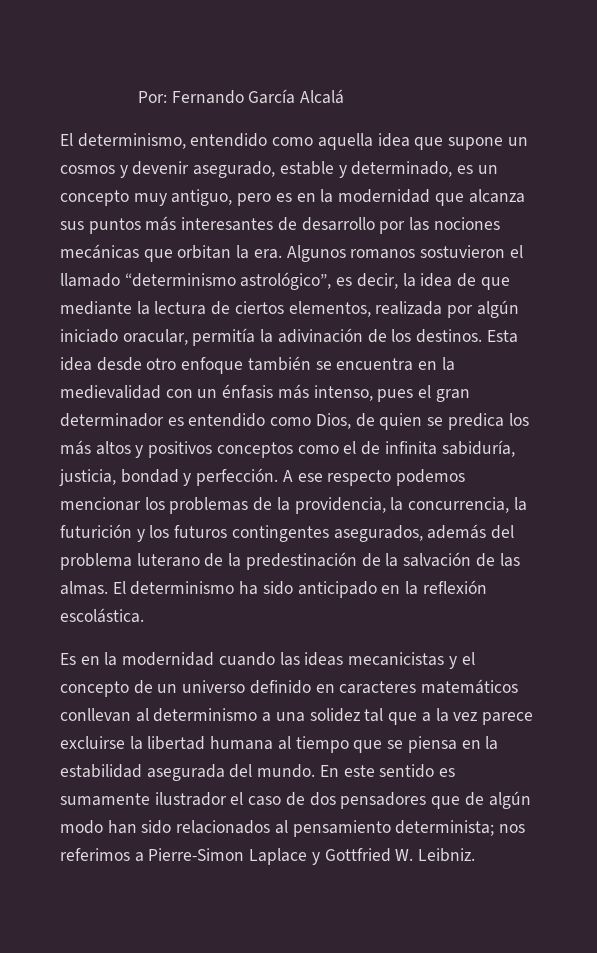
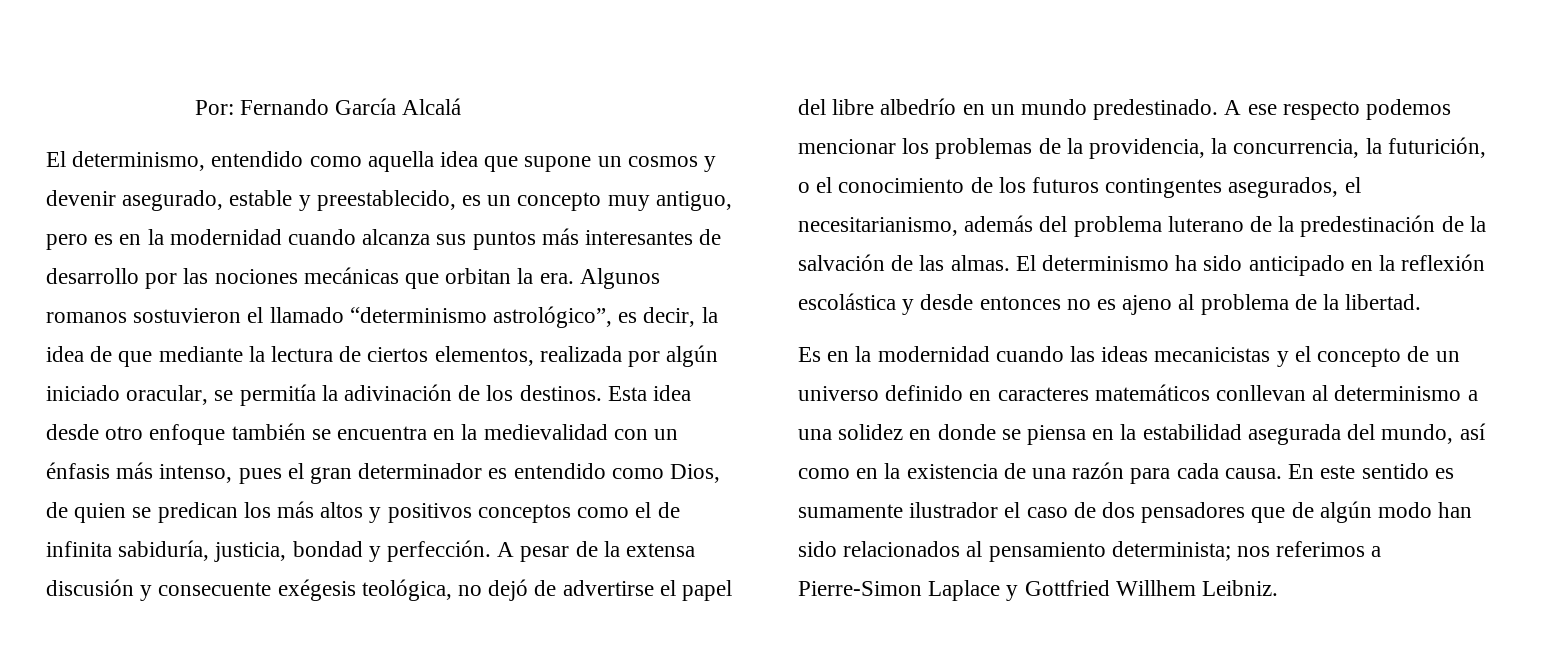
[351,161,453,177] determinado, -> [316,190,456,211] preestablecido,
[434,193,464,206] que -> [288,229,357,245] cuando
(188, 337) none -> [214,390,234,401] se
[447,413,504,430] predica -> [157,502,238,523] predican
(293, 476) none -> [520,541,696,562] [46,579,733,601] [798,98,1242,120] pesar de la extensa discusión y consecuente exégesis teológica, no dejó de advertirse el papel del libre albedrío en un mundo predestinado. A
[60,524,145,542] futurición y -> [1387,137,1486,158] [798,177,993,193] futurición, o el conocimiento de
(423, 533) none -> [1344,177,1361,193] [798,217,958,236] el necesitarianismo,
[60,608,144,623] escolástica. -> [798,293,1422,315] escolástica y desde entonces no es ajeno al problema de la libertad.
[364,708,533,725] [60,736,383,753] tal que a la vez parece excluirse la libertad humana al tiempo que -> [909,424,996,440] en donde
[257,764,316,778] mundo. -> [1381,423,1486,444] [798,462,1282,484] mundo, así como en la existencia de una razón para cada causa.
[395,849,414,861] W. -> [1115,580,1196,596] Willhem

